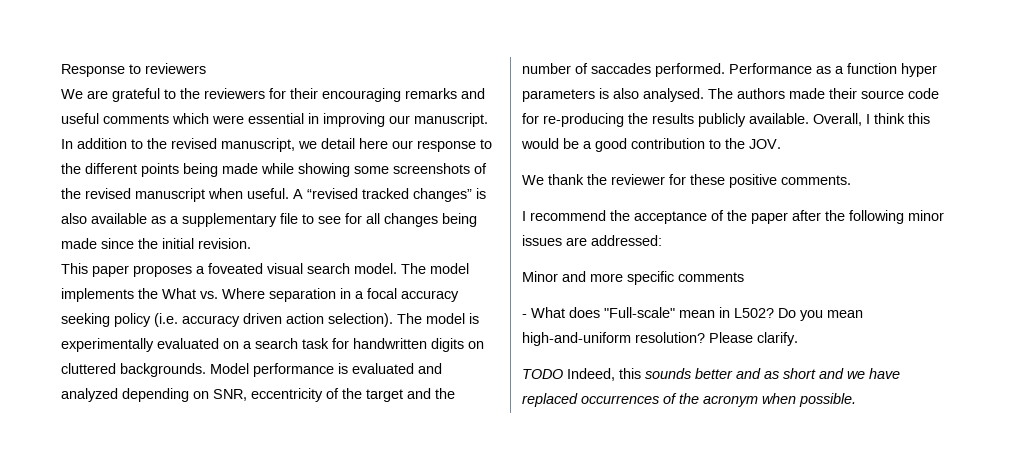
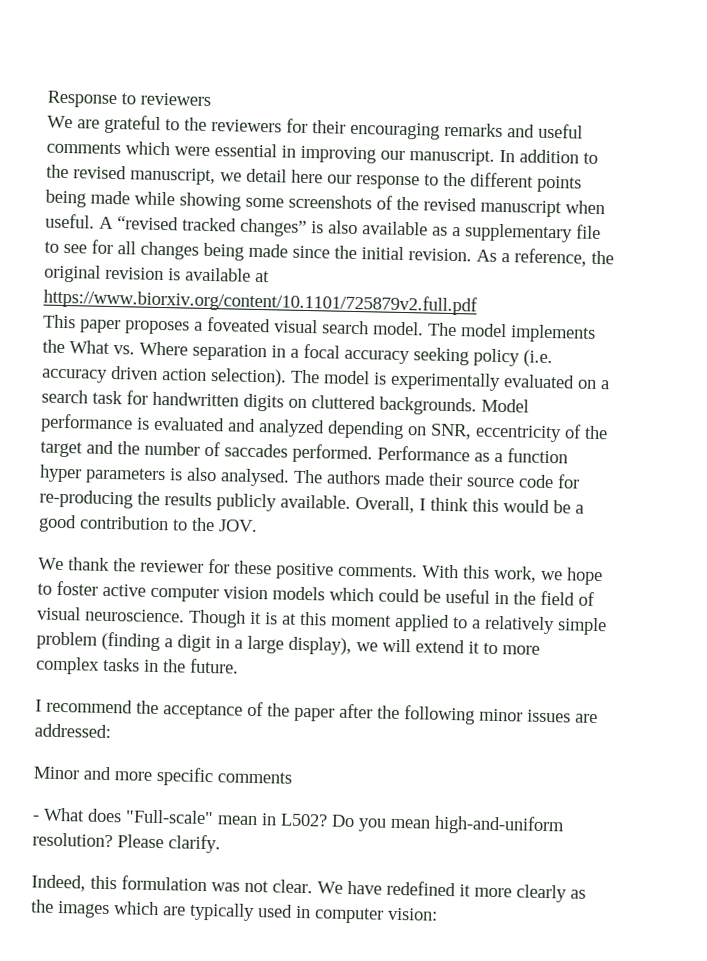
(251, 243) none -> [476,248,614,267] [44,264,270,283] [43,288,478,316] As a reference, the original revision is available at https://www.biorxiv.org/content/10.1101/725879v2.full.pdf
(851, 180) none -> [422,564,603,586] [37,580,595,606] [37,606,607,636] [36,631,540,655] [35,656,239,675] With this work, we hope to foster active computer vision models which could be useful in the field of visual neuroscience. Though it is at this moment applied to a relatively simple problem (finding a digit in a large display), we will extend it to more complex tasks in the future.
[522,369,563,379] TODO -> (221, 844) none
[645,368,900,379] [522,393,856,407] sounds better and as short and we have replaced occurrences of the acronym when possible. -> [121,875,586,903] [31,899,438,924] formulation was not clear. We have redefined it more clearly as the images which are typically used in computer vision:

